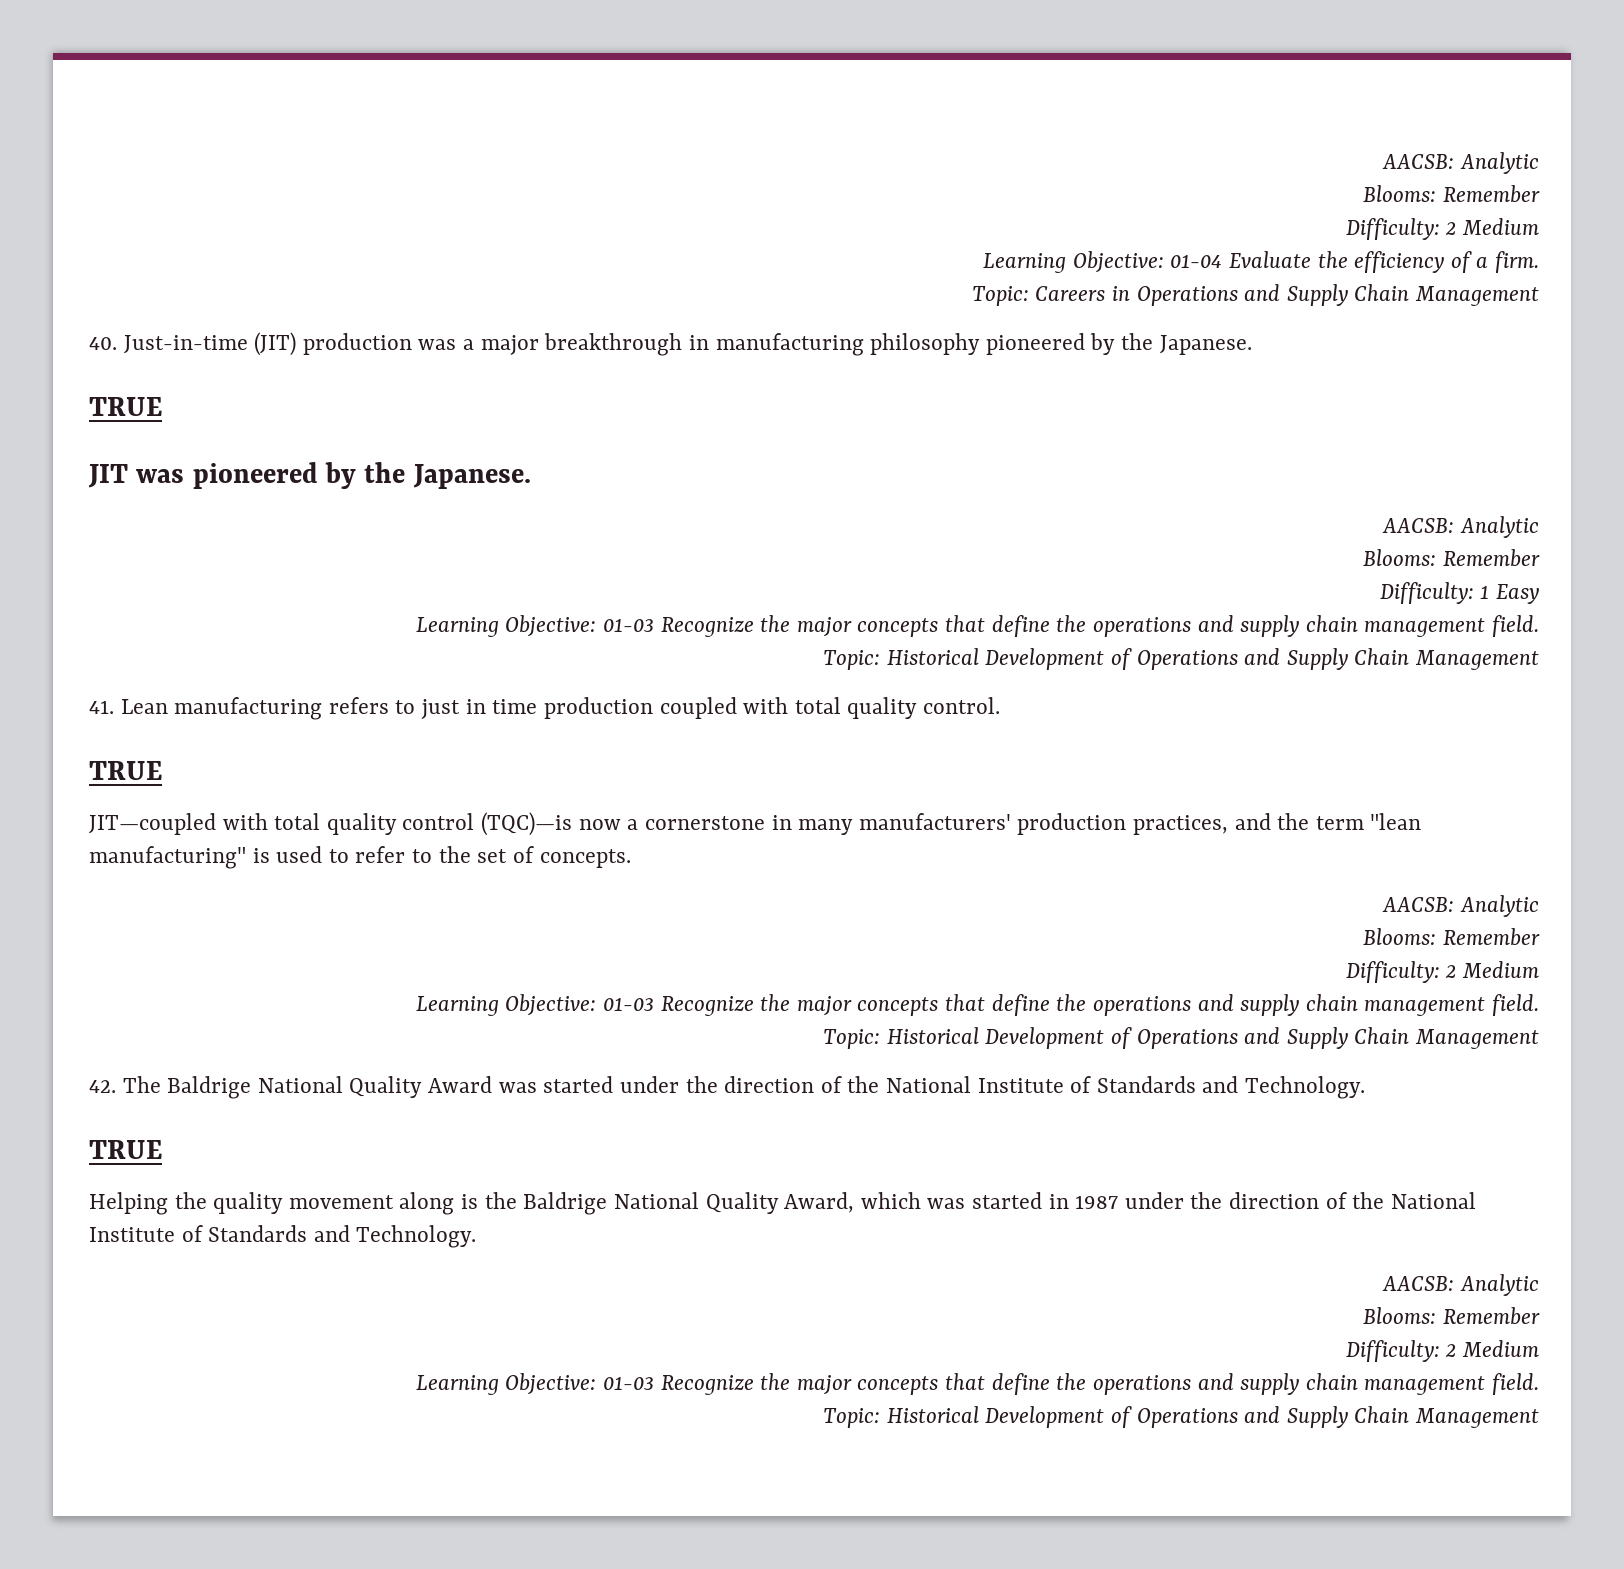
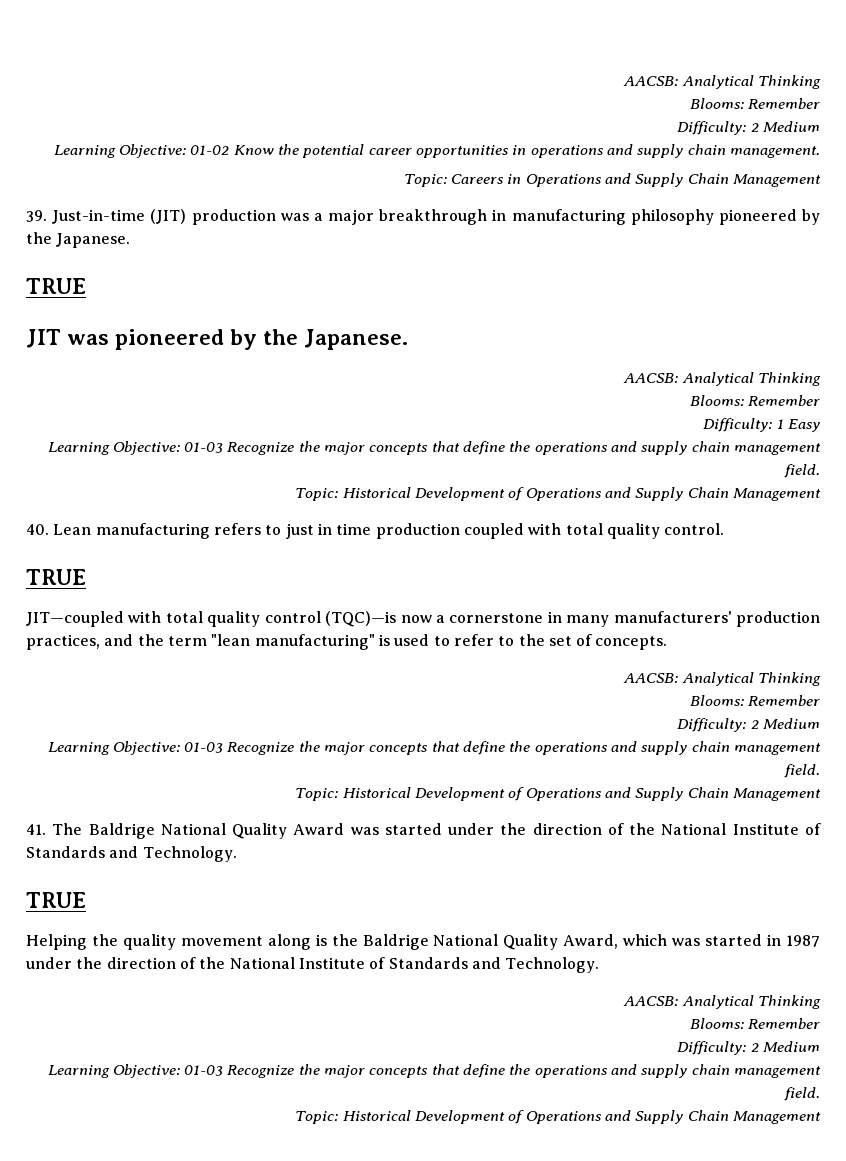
[1382,152,1539,174] [1363,185,1540,203] [1345,218,1539,240] [983,251,1540,273] AACSB: Analytic // Blooms: Remember // Difficulty: 2 Medium // Learning Objective: 01-04 Evaluate the efficiency of a firm. -> [623,75,822,89] [689,98,821,109] [677,121,821,135] [53,144,821,158] AACSB: Analytical Thinking // Blooms: Remember // Difficulty: 2 Medium // Learning Objective: 01-02 Know the potential career opportunities in operations and supply chain management.
[89,337,117,350] 40. -> [26,210,47,222] 39.
[1460,516,1539,538] Analytic -> [681,372,822,386] Analytical Thinking
[89,700,114,714] 41. -> [26,524,49,535] 40.
[1460,895,1539,917] Analytic -> [681,672,822,686] Analytical Thinking
[89,1080,116,1093] 42. -> [26,824,46,835] 41.
[1460,1274,1539,1296] Analytic -> [681,995,822,1009] Analytical Thinking

